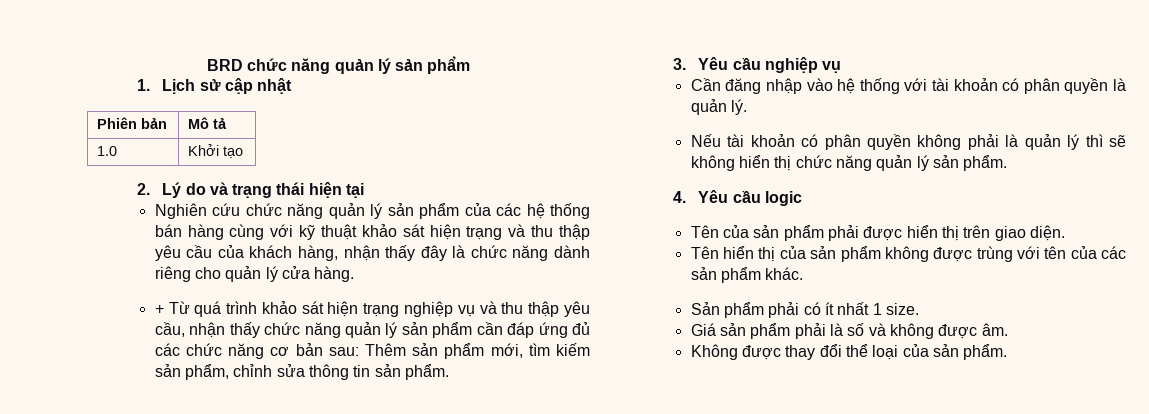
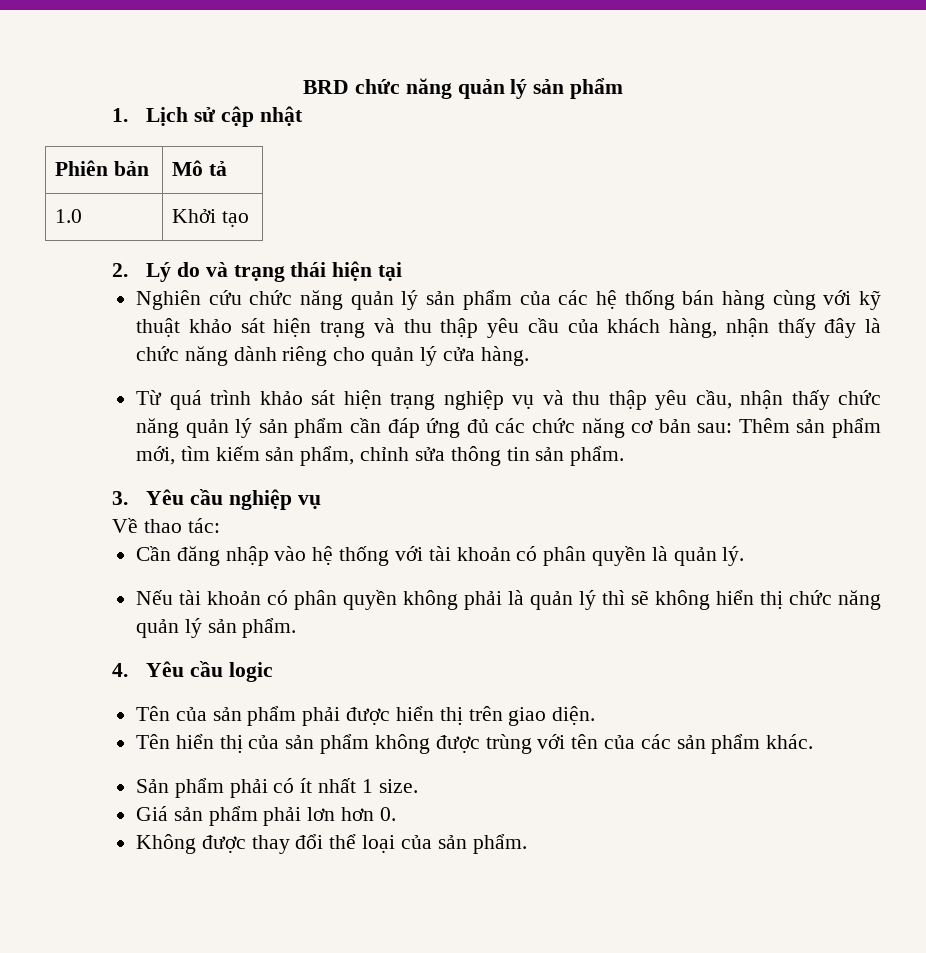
[154,305,164,314] + -> (529, 356) none
(842, 67) none -> [112,518,221,533] // Về thao tác:
[830,323,1008,339] là số và không được âm. -> [307,807,396,821] lơn hơn 0.

